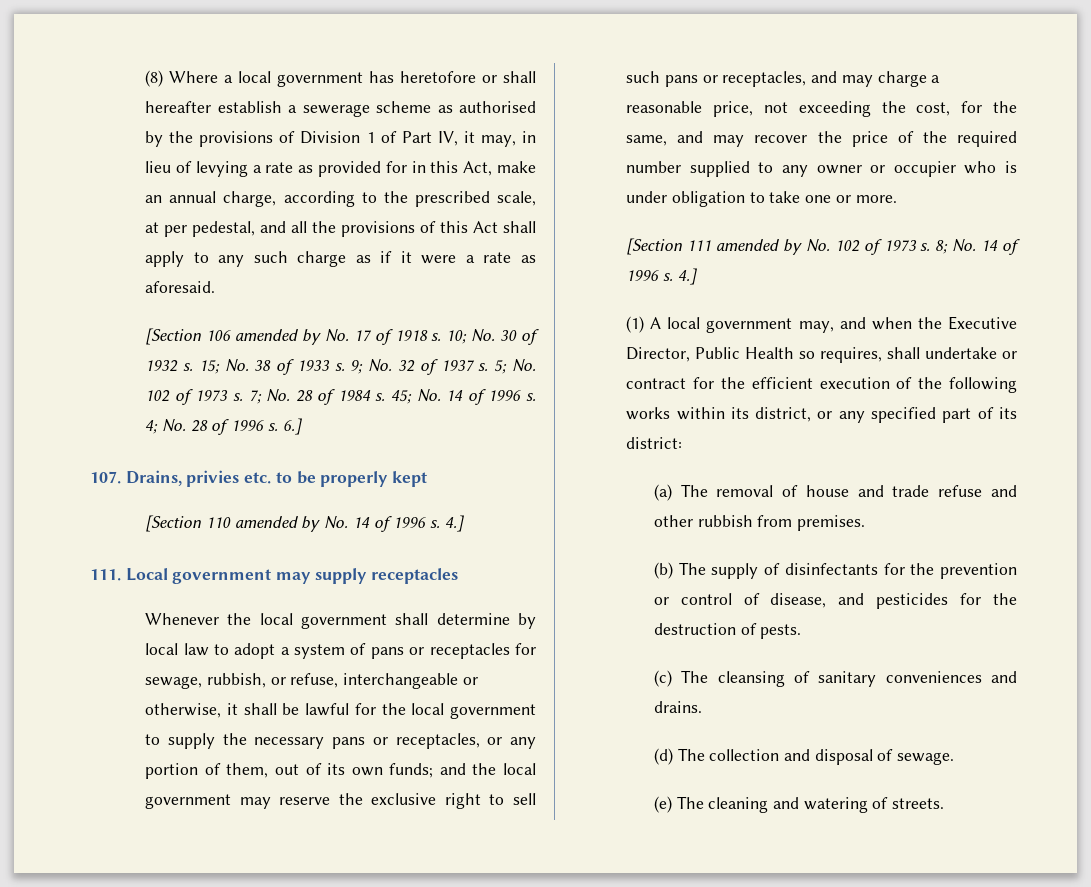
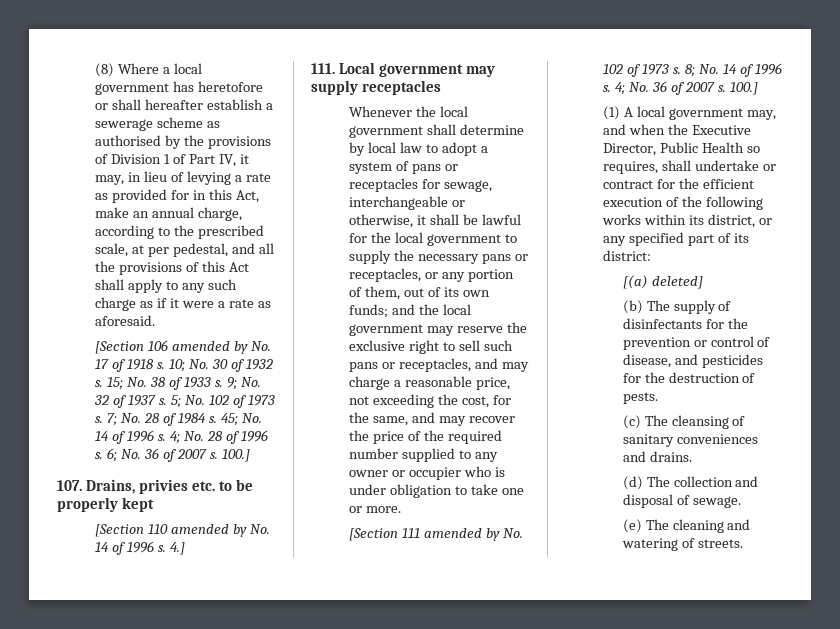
[282,418,302,435] 6.] -> [107,448,250,462] 6; No. 36 of 2007 s. 100.]
[206,673,339,688] rubbish, or refuse, -> (493, 186) none
[677,268,697,285] 4.] -> [615,81,758,95] 4; No. 36 of 2007 s. 100.]
[653,484,1017,501] [653,515,865,531] (a) The removal of house and trade refuse and other rubbish from premises. -> [622,275,703,289] [(a) deleted]

